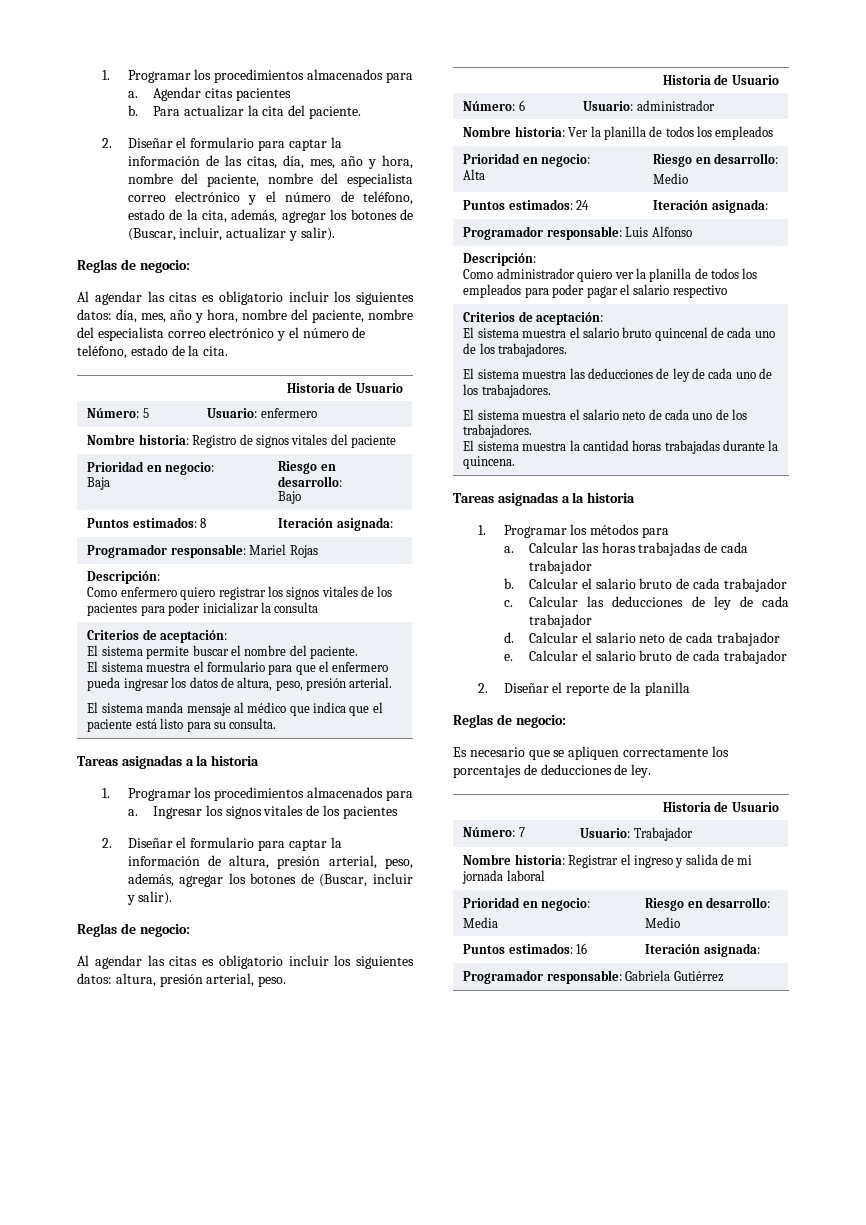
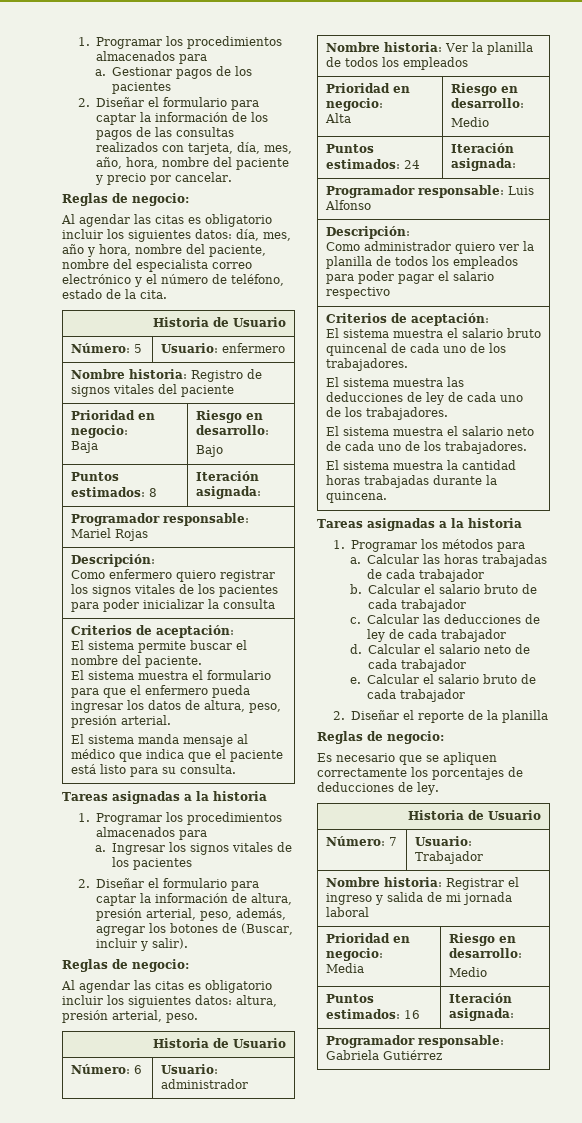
[102,69,413,83] [127,87,291,101] [127,105,361,119] [102,137,342,151] [127,155,413,169] [127,173,414,187] [127,191,413,205] [127,209,413,223] [127,227,335,241] 1. Programar los procedimientos almacenados para // a. Agendar citas pacientes // b. Para actualizar la cita del paciente. // 2. Diseñar el formulario para captar la información de las citas, día, mes, año y hora, nombre del paciente, nombre del especialista correo electrónico y el número de teléfono, estado de la cita, además, agregar los botones de (Buscar, incluir, actualizar y salir). -> [78,36,283,49] [96,51,208,64] [94,66,252,79] [111,82,171,94] [78,97,260,110] [96,112,269,125] [96,127,235,140] [96,142,293,155] [96,157,290,170] [95,172,233,185] 1. Programar los procedimientos almacenados para // a. Gestionar pagos de los pacientes // 2. Diseñar el formulario para captar la información de los pagos de las consultas realizados con tarjeta, día, mes, año, hora, nombre del paciente y precio por cancelar.

